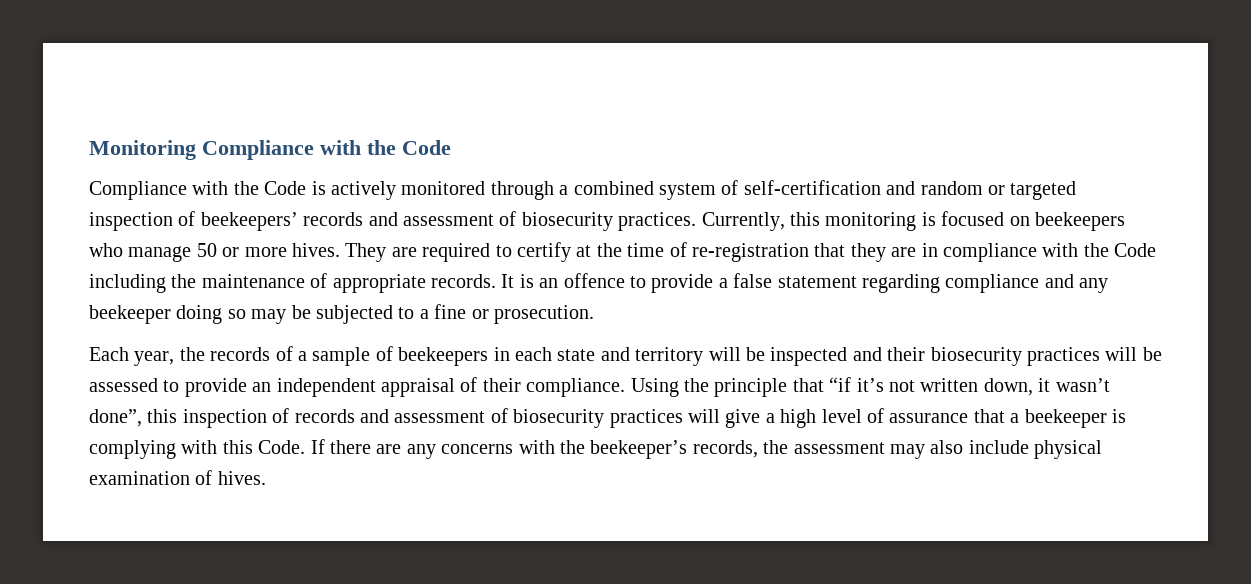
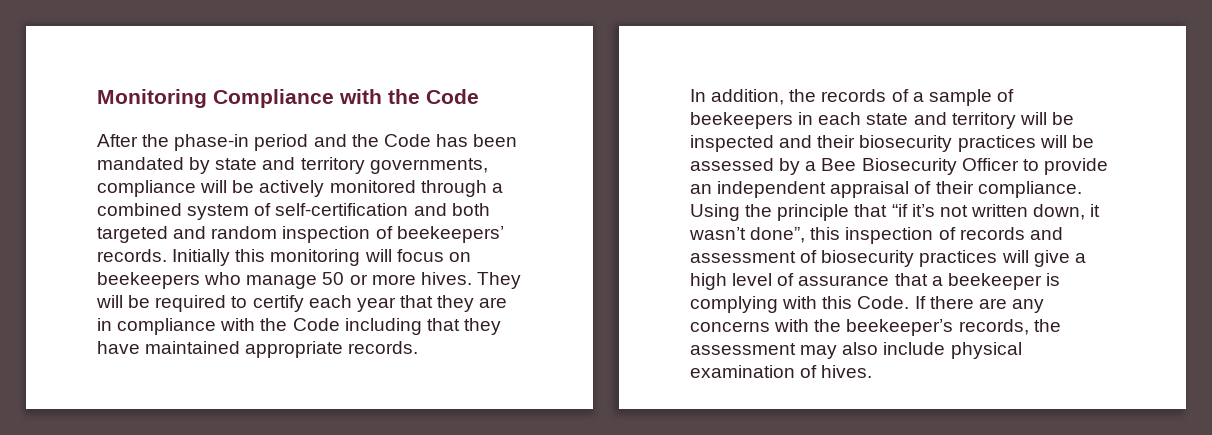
[89,181,326,200] Compliance with the Code is -> [97,134,518,151] [97,157,488,174] [97,180,255,197] After the phase-in period and the Code has been mandated by state and territory governments, compliance will be
[920,181,1077,200] [89,211,1005,231] random or targeted inspection of beekeepers’ records and assessment of biosecurity practices. Currently, this monitoring is focused -> [451,203,490,216] [97,226,504,243] [97,249,444,266] both targeted and random inspection of beekeepers’ records. Initially this monitoring will focus
[391,247,417,257] are -> [96,295,151,308] will be
[576,242,809,262] at the time of re-registration -> [308,295,396,312] each year
[171,273,1109,293] [89,304,594,324] [89,347,175,366] the maintenance of appropriate records. It is an offence to provide a false statement regarding compliance and any beekeeper doing so may be subjected to a fine or prosecution. // Each year, -> [426,318,501,335] [97,341,419,358] [690,89,785,105] that they have maintained appropriate records. // In addition,
(158, 385) none -> [779,158,1019,175] by a Bee Biosecurity Officer

